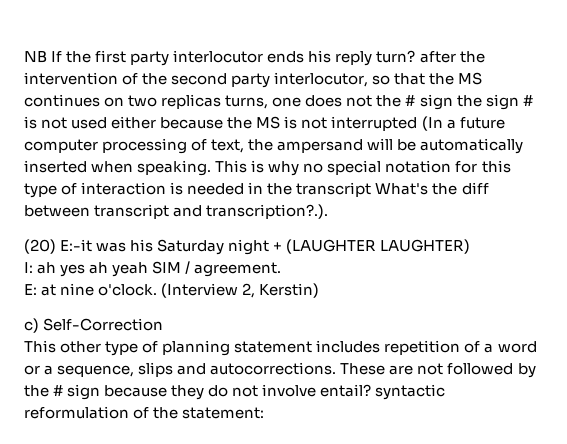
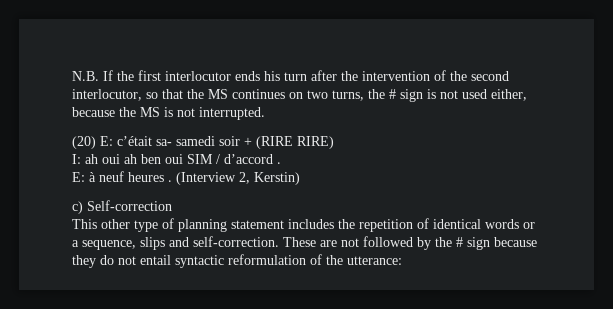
[24,51,47,63] NB -> [72,71,99,81] N.B.
[130,51,170,66] party -> (161, 75) none
[335,50,416,66] reply turn? -> [284,72,307,81] turn
[231,73,271,88] party -> (509, 76) none
[161,94,533,110] replicas turns, one does not the # sign the sign # -> [332,89,423,102] turns, the # sign
[111,116,157,129] either -> [491,89,527,101] either,
[331,116,505,131] [24,138,524,154] [24,160,511,176] [24,182,489,198] [24,204,329,219] [24,239,471,255] [24,261,282,277] [24,283,158,296] interrupted (In a future computer processing of text, the ampersand will be automatically inserted when speaking. This is why no special notation for this type of interaction is needed in the transcript What's the diff between transcript and transcription?.). // (20) E:-it was his Saturday night + (LAUGHTER LAUGHTER) // I: ah yes ah yeah SIM / agreement. // E: at nine o'clock. -> [199,107,265,120] [72,136,334,149] [72,154,281,164] [72,171,172,182] interrupted. // (20) E: c’était sa- samedi soir + (RIRE RIRE) // I: ah oui ah ben oui SIM / d’accord . // E: à neuf heures .
[43,318,164,331] Self-Correction -> [87,200,172,211] Self-correction
(381, 346) none -> [338,219,355,229] the
[484,341,537,353] a word -> [433,219,519,229] identical words
[210,362,337,375] autocorrections. -> [193,236,279,247] self-correction.
[262,384,372,397] involve entail? -> [140,255,171,265] entail
[182,407,265,419] statement: -> [347,256,402,265] utterance:

